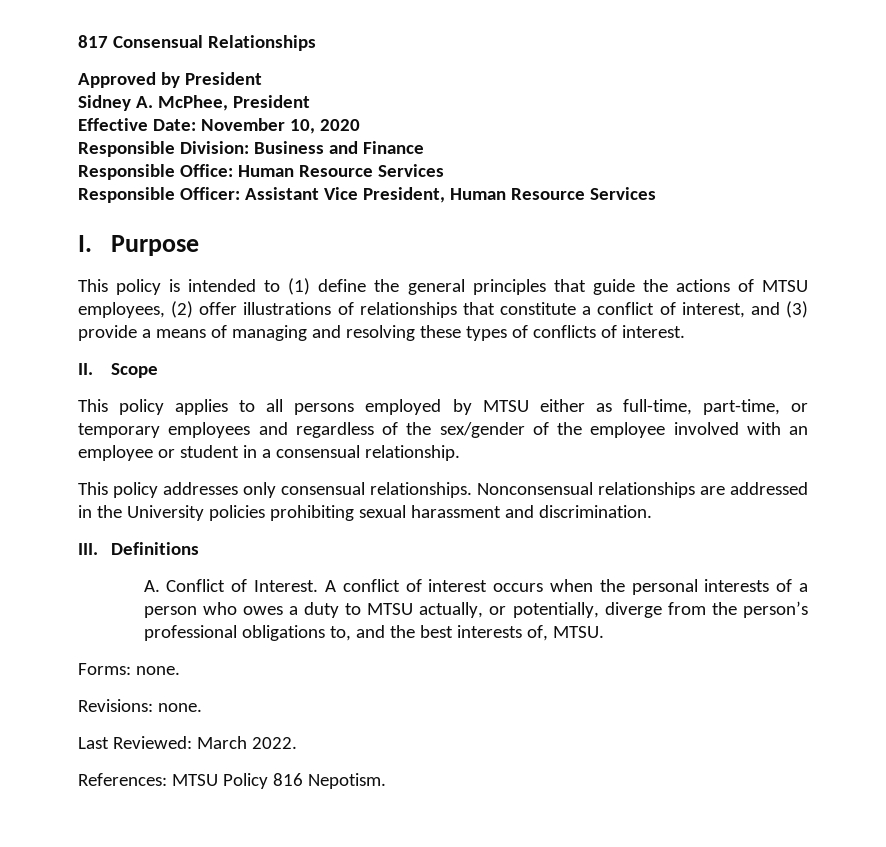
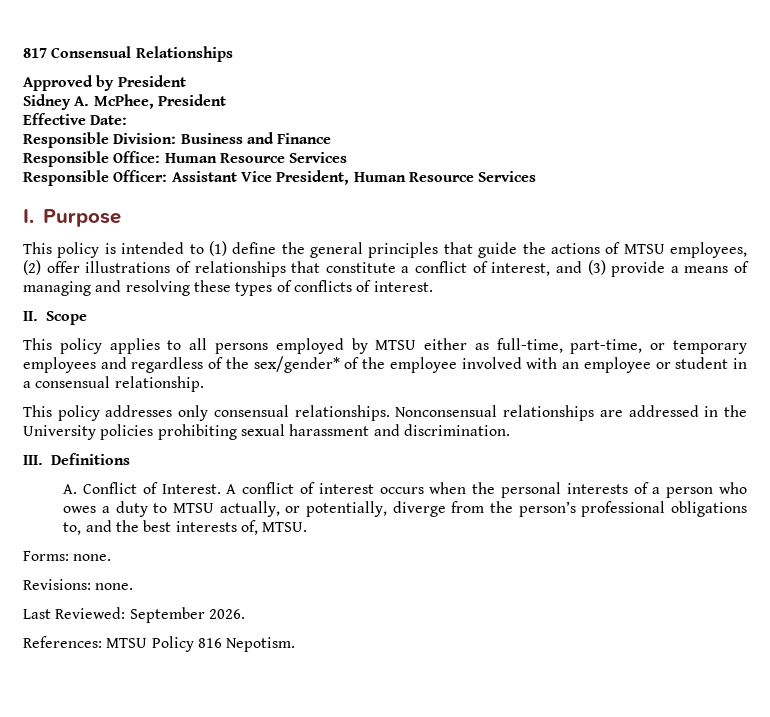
[200,118,360,134] November 10, 2020 -> (128, 120) none
[439,422,525,438] sex/gender -> [253,356,340,373] sex/gender*
[196,736,297,749] March 2022. -> [129,607,245,623] September 2026.

